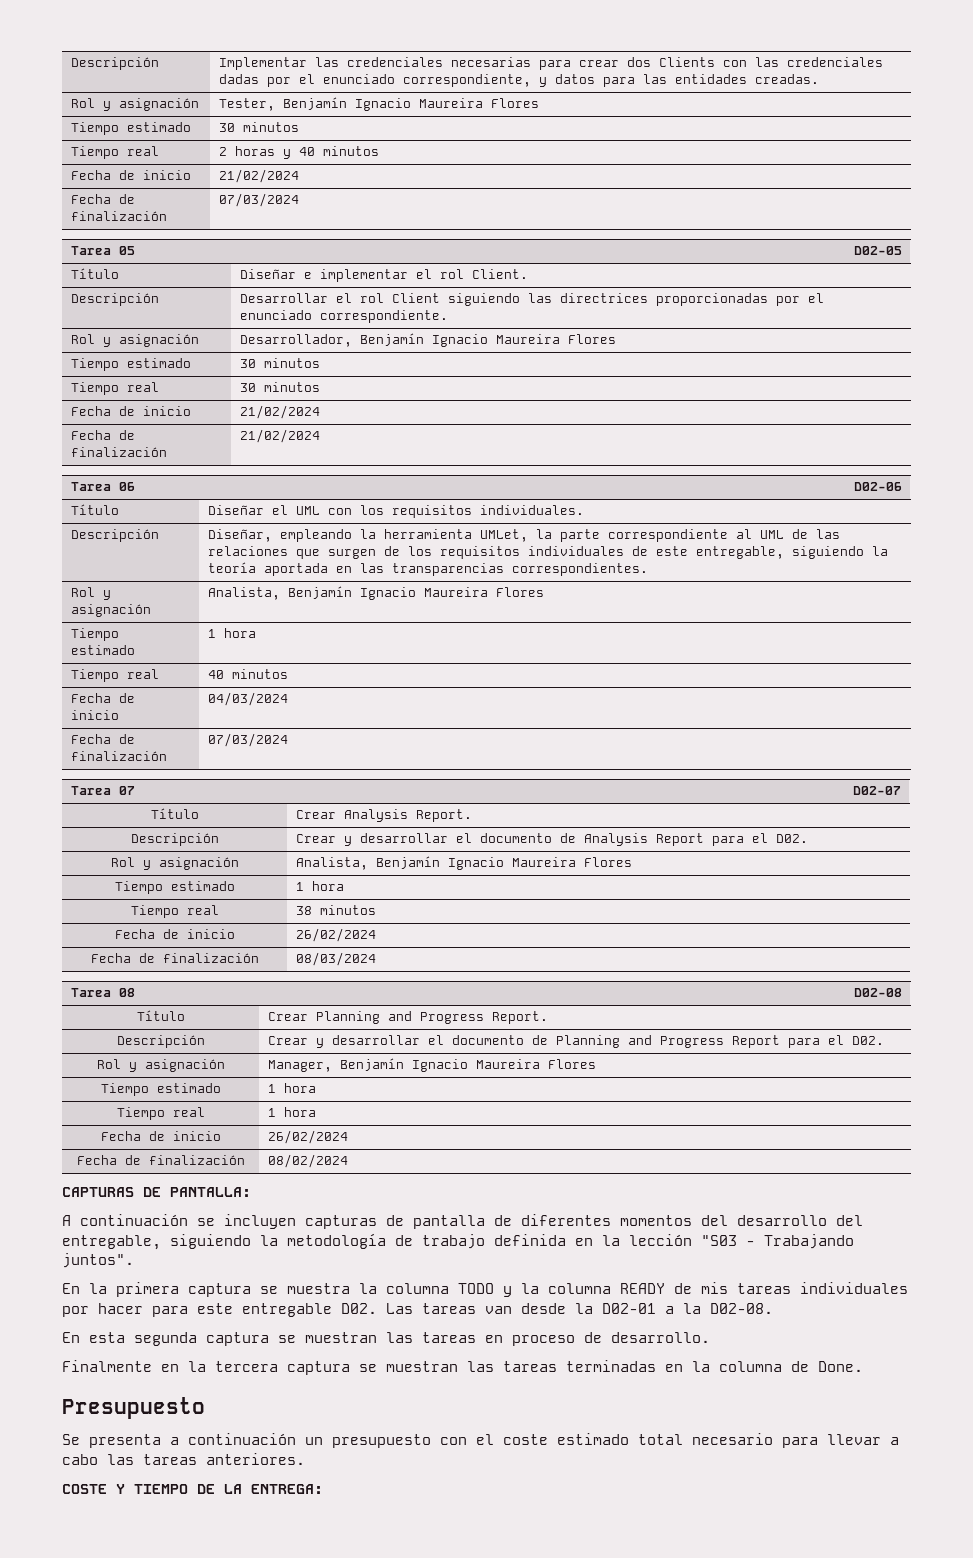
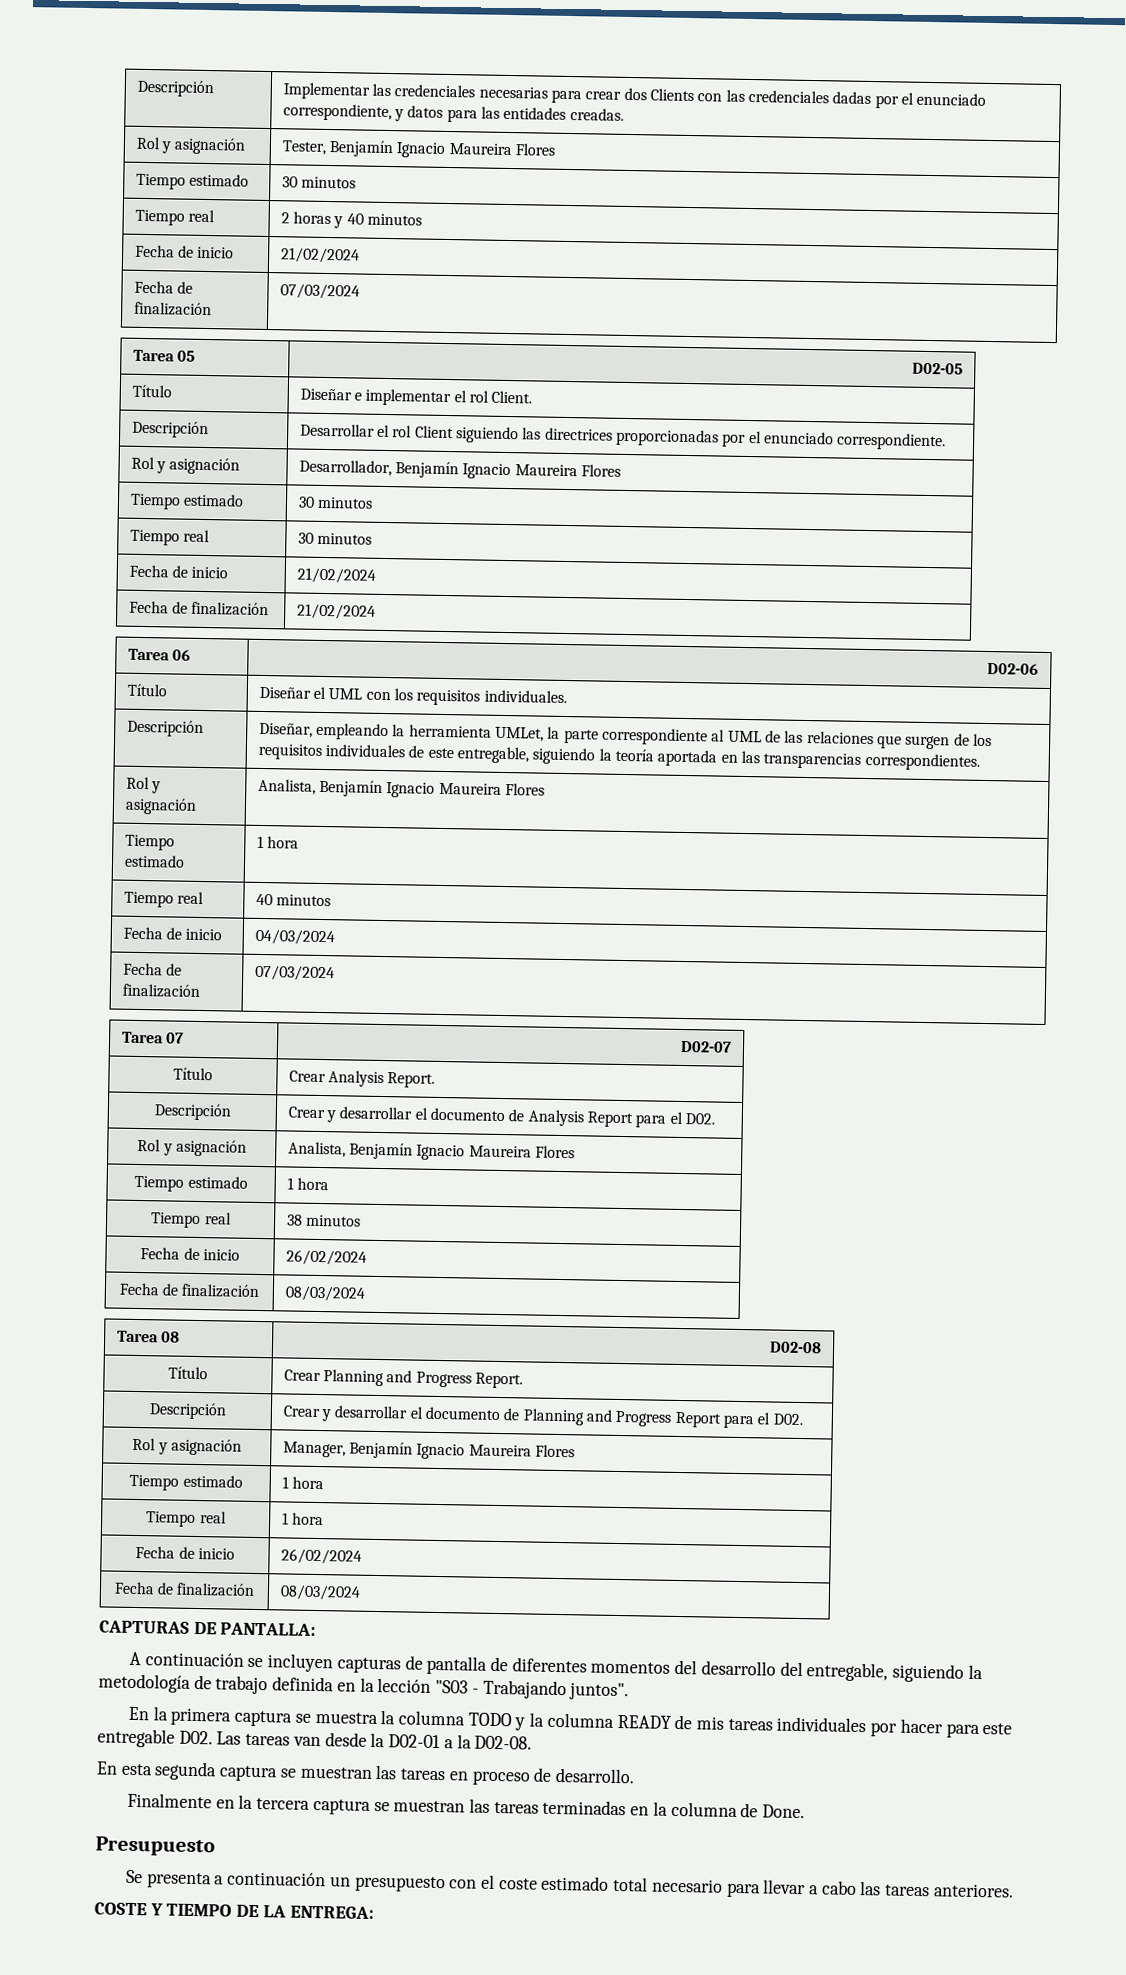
[268,1154,349,1168] 08/02/2024 -> [279,1584,361,1601] 08/03/2024

